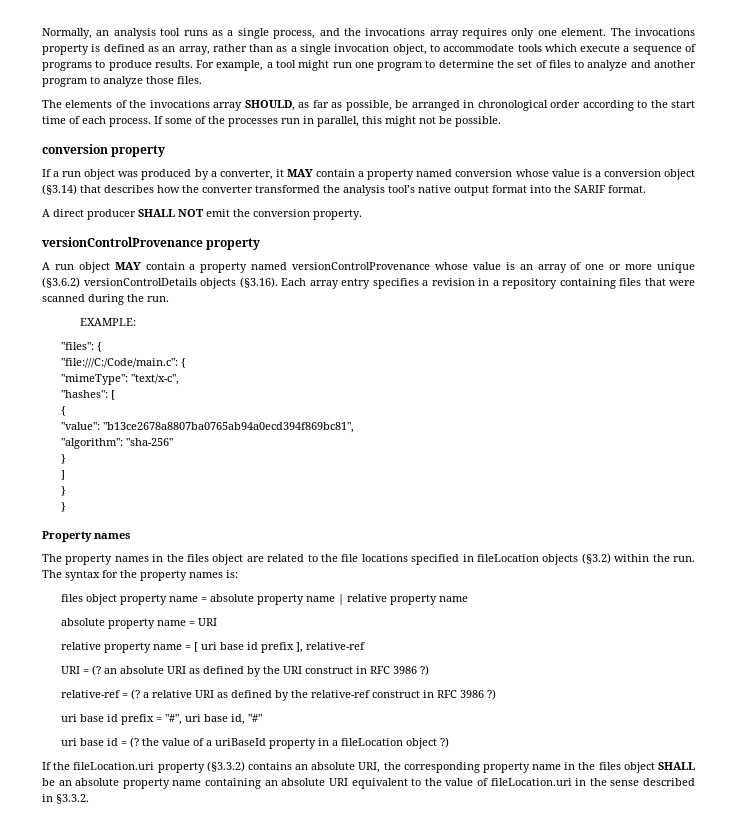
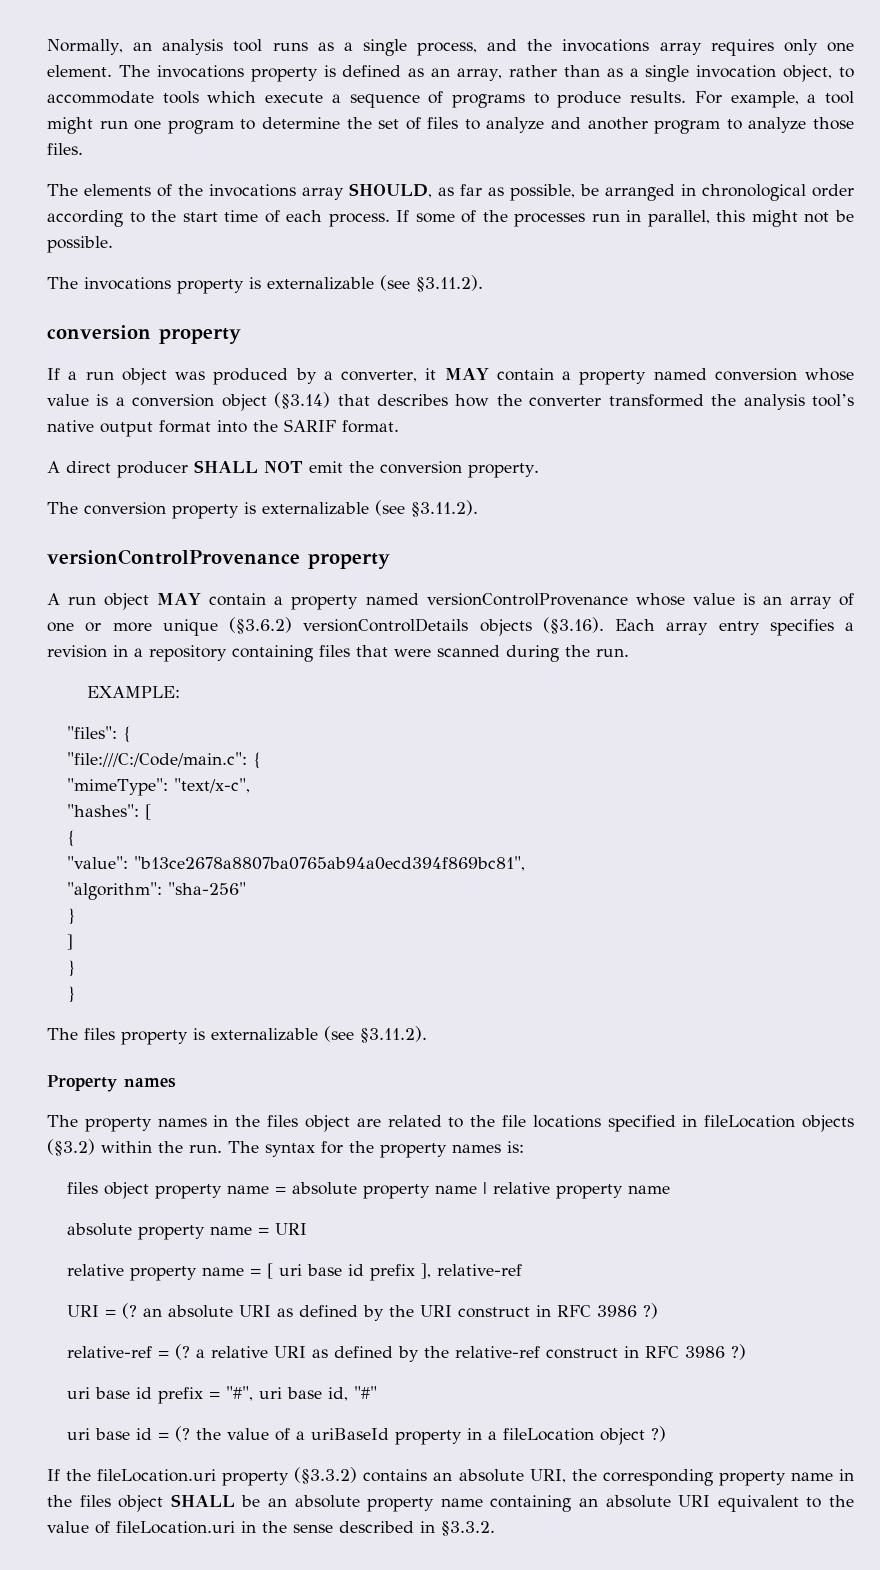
(501, 121) none -> [47,275,483,294] // The invocations property is externalizable (see §3.11.2).
(362, 214) none -> [47,500,478,519] // The conversion property is externalizable (see §3.11.2).
(66, 507) none -> [47,1026,427,1045] // The files property is externalizable (see §3.11.2).

